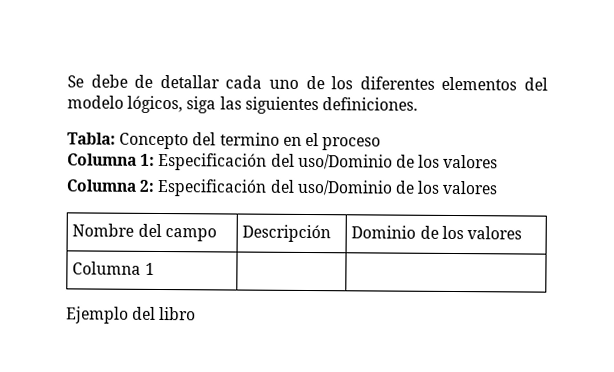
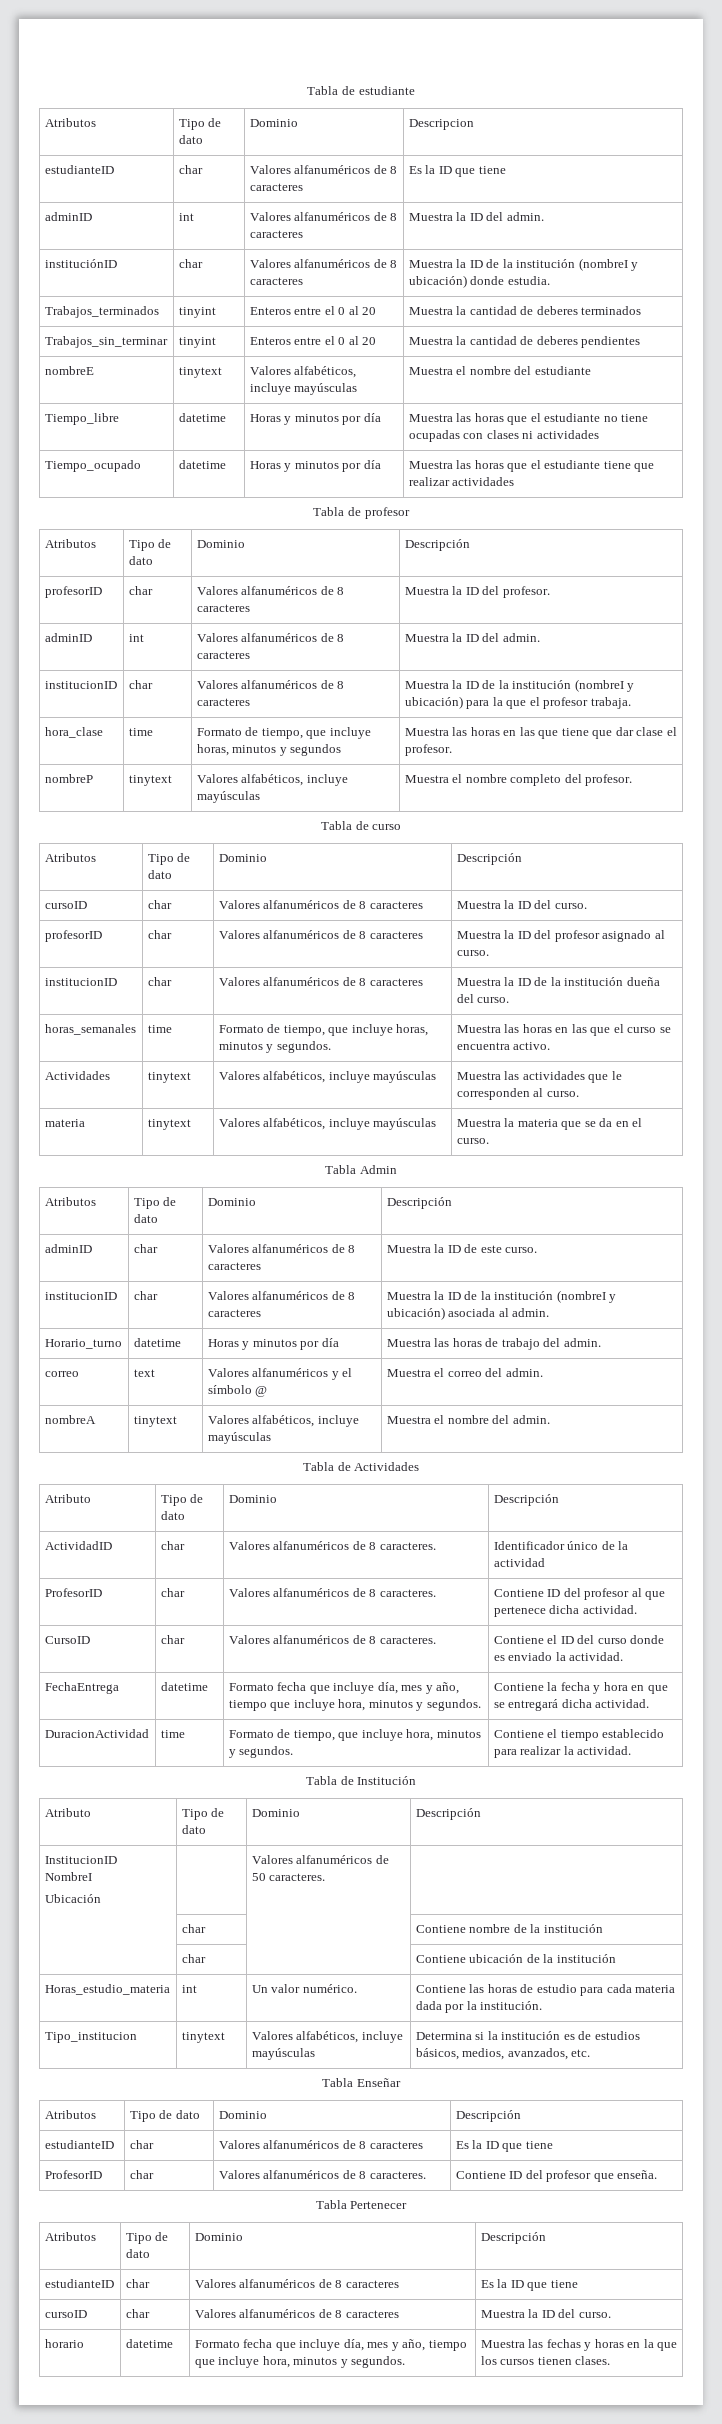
[67,74,548,91] [67,95,418,115] [67,132,382,151] [67,152,499,171] [66,178,499,197] [72,223,217,242] [242,224,332,243] [351,225,522,240] [72,261,155,275] [66,306,197,324] Se debe de detallar cada uno de los diferentes elementos del modelo lógicos, siga las siguientes definiciones. // Tabla: Concepto del termino en el proceso // Columna 1: Especificación del uso/Dominio de los valores // Columna 2: Especificación del uso/Dominio de los valores // Nombre del campo | Descripción | Dominio de los valores // Columna 1 | | // Ejemplo del libro -> [307,86,415,95] [44,118,96,127] [178,118,222,130] [178,135,203,144] [249,119,298,127] [408,119,474,130] [44,165,114,174] [178,165,203,174] [249,165,398,174] [249,183,303,191] [408,165,506,177] [44,212,92,221] [178,213,194,221] [249,212,398,221] [249,230,303,238] [408,212,544,221] [44,259,117,268] [178,259,203,268] [249,259,398,268] [249,277,303,285] [408,258,639,271] [408,275,550,288] [44,306,159,318] [178,307,216,318] [249,306,377,315] [408,306,642,315] [44,336,168,348] [178,337,216,348] [249,336,377,345] [408,336,641,348] [44,366,94,375] [178,367,222,378] [249,366,357,378] [249,383,358,395] [408,366,591,375] [44,413,119,425] [178,413,226,422] [249,413,381,425] [408,413,649,425] [408,430,599,442] [44,460,141,472] [178,460,226,469] [249,460,381,472] [408,460,655,472] [408,477,515,486] [313,507,410,519] [44,539,96,548] [128,539,172,551] [128,556,153,565] [196,540,245,548] [404,539,470,551] [44,586,102,598] [128,586,153,595] [196,586,345,595] [196,604,250,612] [404,586,550,598] [44,633,92,642] [128,634,144,642] [196,633,345,642] [196,651,250,659] [404,633,540,642] [44,681,117,689] [128,680,153,689] [196,680,345,689] [196,698,250,706] [404,679,635,692] [404,696,631,709] [44,727,103,738] [128,728,153,736] [196,727,371,739] [196,744,342,756] [404,727,677,739] [404,744,452,756] [44,774,93,783] [128,775,172,786] [196,774,348,786] [196,791,260,803] [404,774,633,786] [320,821,402,830] [44,853,96,862] [147,853,191,865] [147,870,172,879] [218,854,267,862] [456,853,522,865] [44,901,87,909] [147,900,172,909] [218,900,423,909] [456,900,587,909] [44,930,102,942] [147,930,172,939] [218,930,423,939] [456,930,665,942] [456,950,489,956] [44,978,117,986] [147,977,172,986] [218,977,423,986] [456,977,660,986] [456,994,510,1003] [44,1024,136,1035] [147,1025,172,1033] [218,1024,429,1036] [218,1041,331,1053] [456,1024,671,1036] [456,1042,551,1050] [44,1071,110,1080] [147,1072,191,1083] [218,1071,437,1083] [456,1071,622,1083] [456,1088,579,1100] [44,1119,85,1127] [147,1119,191,1130] [218,1118,437,1130] [456,1118,643,1130] [456,1138,489,1144] [325,1165,397,1174] [44,1197,96,1206] [133,1197,177,1209] [133,1214,158,1223] [207,1198,256,1206] [386,1197,452,1209] [44,1244,92,1253] [133,1244,158,1253] [207,1244,356,1253] [207,1262,261,1270] [386,1244,538,1253] [44,1292,117,1300] [133,1291,158,1300] [207,1291,356,1300] [207,1309,261,1317] [386,1290,617,1303] [386,1307,550,1320] [44,1339,122,1349] [133,1338,181,1347] [207,1338,339,1350] [386,1338,601,1350] [44,1371,79,1377] [133,1369,155,1377] [207,1368,353,1380] [207,1385,268,1397] [386,1368,543,1377] [44,1415,96,1424] [133,1416,177,1427] [207,1415,359,1427] [207,1432,271,1444] [386,1415,550,1424] [302,1462,420,1471] [44,1494,91,1503] [160,1494,204,1506] [160,1511,185,1520] [228,1495,277,1503] [493,1494,559,1506] [44,1541,112,1550] [160,1541,185,1550] [228,1541,436,1550] [493,1541,629,1550] [493,1558,545,1567] [44,1588,102,1597] [160,1588,185,1597] [228,1588,436,1597] [493,1588,666,1600] [493,1605,637,1617] [44,1636,90,1644] [160,1635,185,1644] [228,1635,436,1644] [493,1635,665,1644] [493,1652,624,1661] [44,1682,119,1694] [160,1682,208,1691] [228,1682,460,1694] [228,1699,481,1711] [493,1682,668,1694] [493,1699,650,1711] [44,1729,149,1738] [160,1730,185,1738] [228,1729,481,1741] [228,1746,294,1758] [493,1729,665,1741] [493,1746,632,1758] [305,1776,417,1785] [44,1808,91,1817] [181,1808,225,1820] [181,1825,206,1834] [251,1809,300,1817] [415,1808,481,1820] [44,1856,117,1864] [44,1872,92,1881] [44,1894,101,1903] [251,1855,389,1864] [251,1873,326,1881] [181,1924,206,1933] [415,1924,603,1933] [181,1954,206,1963] [415,1954,616,1963] [44,1984,170,1995] [181,1985,197,1993] [251,1984,357,1993] [415,1984,676,1996] [415,2001,543,2013] [44,2032,137,2043] [181,2032,225,2043] [251,2031,403,2043] [251,2048,315,2060] [415,2031,640,2040] [415,2048,591,2060] [322,2078,401,2087] [44,2110,96,2119] [129,2110,200,2122] [218,2111,267,2119] [455,2110,521,2122] [44,2140,114,2149] [129,2140,154,2149] [218,2140,423,2149] [455,2140,553,2152] [44,2170,102,2179] [129,2170,154,2179] [218,2170,426,2179] [455,2170,658,2182] [315,2200,408,2209] [44,2232,96,2241] [125,2232,169,2244] [125,2249,150,2258] [194,2233,243,2241] [480,2232,546,2244] [44,2279,114,2288] [125,2279,150,2288] [194,2279,399,2288] [480,2279,578,2291] [44,2310,87,2318] [125,2309,150,2318] [194,2309,399,2318] [480,2309,611,2318] [44,2339,84,2348] [125,2339,173,2348] [194,2339,467,2351] [194,2356,406,2368] [480,2339,678,2351] [480,2356,611,2365] Tabla de estudiante // Atributos | Tipo de dato | Dominio | Descripcion // estudianteID | char | Valores alfanuméricos de 8 caracteres | Es la ID que tiene // adminID | int | Valores alfanuméricos de 8 caracteres | Muestra la ID del admin. // instituciónID | char | Valores alfanuméricos de 8 caracteres | Muestra la ID de la institución (nombreI y ubicación) donde estudia. // Trabajos_terminados | tinyint | Enteros entre el 0 al 20 | Muestra la cantidad de deberes terminados // Trabajos_sin_terminar | tinyint | Enteros entre el 0 al 20 | Muestra la cantidad de deberes pendientes // nombreE | tinytext | Valores alfabéticos, incluye mayúsculas | Muestra el nombre del estudiante // Tiempo_libre | datetime | Horas y minutos por día | Muestra las horas que el estudiante no tiene ocupadas con clases ni actividades // Tiempo_ocupado | datetime | Horas y minutos por día | Muestra las horas que el estudiante tiene que realizar actividades // Tabla de profesor // Atributos | Tipo de dato | Dominio | Descripción // profesorID | char | Valores alfanuméricos de 8 caracteres | Muestra la ID del profesor. // adminID | int | Valores alfanuméricos de 8 caracteres | Muestra la ID del admin. // institucionID | char | Valores alfanuméricos de 8 caracteres | Muestra la ID de la institución (nombreI y ubicación) para la que el profesor trabaja. // hora_clase | time | Formato de tiempo, que incluye horas, minutos y segundos | Muestra las horas en las que tiene que dar clase el profesor. // nombreP | tinytext | Valores alfabéticos, incluye mayúsculas | Muestra el nombre completo del profesor. // Tabla de curso // Atributos | Tipo de dato | Dominio | Descripción // cursoID | char | Valores alfanuméricos de 8 caracteres | Muestra la ID del curso. // profesorID | char | Valores alfanuméricos de 8 caracteres | Muestra la ID del profesor asignado al curso. // institucionID | char | Valores alfanuméricos de 8 caracteres | Muestra la ID de la institución dueña del curso. // horas_semanales | time | Formato de tiempo, que incluye horas, minutos y segundos. | Muestra las horas en las que el curso se encuentra activo. // Actividades | tinytext | Valores alfabéticos, incluye mayúsculas | Muestra las actividades que le corresponden al curso. // materia | tinytext | Valores alfabéticos, incluye mayúsculas | Muestra la materia que se da en el curso. // Tabla Admin // Atributos | Tipo de dato | Dominio | Descripción // adminID | char | Valores alfanuméricos de 8 caracteres | Muestra la ID de este curso. // institucionID | char | Valores alfanuméricos de 8 caracteres | Muestra la ID de la institución (nombreI y ubicación) asociada al admin. // Horario_turno | datetime | Horas y minutos por día | Muestra las horas de trabajo del admin. // correo | text | Valores alfanuméricos y el símbolo @ | Muestra el correo del admin. // nombreA | tinytext | Valores alfabéticos, incluye mayúsculas | Muestra el nombre del admin. // Tabla de Actividades // Atributo | Tipo de dato | Dominio | Descripción // ActividadID | char | Valores alfanuméricos de 8 caracteres. | Identificador único de la actividad // ProfesorID | char | Valores alfanuméricos de 8 caracteres. | Contiene ID del profesor al que pertenece dicha actividad. // CursoID | char | Valores alfanuméricos de 8 caracteres. | Contiene el ID del curso donde es enviado la actividad. // FechaEntrega | datetime | Formato fecha que incluye día, mes y año, tiempo que incluye hora, minutos y segundos. | Contiene la fecha y hora en que se entregará dicha actividad. // DuracionActividad | time | Formato de tiempo, que incluye hora, minutos y segundos. | Contiene el tiempo establecido para realizar la actividad. // Tabla de Institución // Atributo | Tipo de dato | Dominio | Descripción // InstitucionID // NombreI // Ubicación | | Valores alfanuméricos de 50 caracteres. | // | char | | Contiene nombre de la institución // | char | | Contiene ubicación de la institución // Horas_estudio_materia | int | Un valor numérico. | Contiene las horas de estudio para cada materia dada por la institución. // Tipo_institucion | tinytext | Valores alfabéticos, incluye mayúsculas | Determina si la institución es de estudios básicos, medios, avanzados, etc. // Tabla Enseñar // Atributos | Tipo de dato | Dominio | Descripción // estudianteID | char | Valores alfanuméricos de 8 caracteres | Es la ID que tiene // ProfesorID | char | Valores alfanuméricos de 8 caracteres. | Contiene ID del profesor que enseña. // Tabla Pertenecer // Atributos | Tipo de dato | Dominio | Descripción // estudianteID | char | Valores alfanuméricos de 8 caracteres | Es la ID que tiene // cursoID | char | Valores alfanuméricos de 8 caracteres | Muestra la ID del curso. // horario | datetime | Formato fecha que incluye día, mes y año, tiempo que incluye hora, minutos y segundos. | Muestra las fechas y horas en la que los cursos tienen clases.

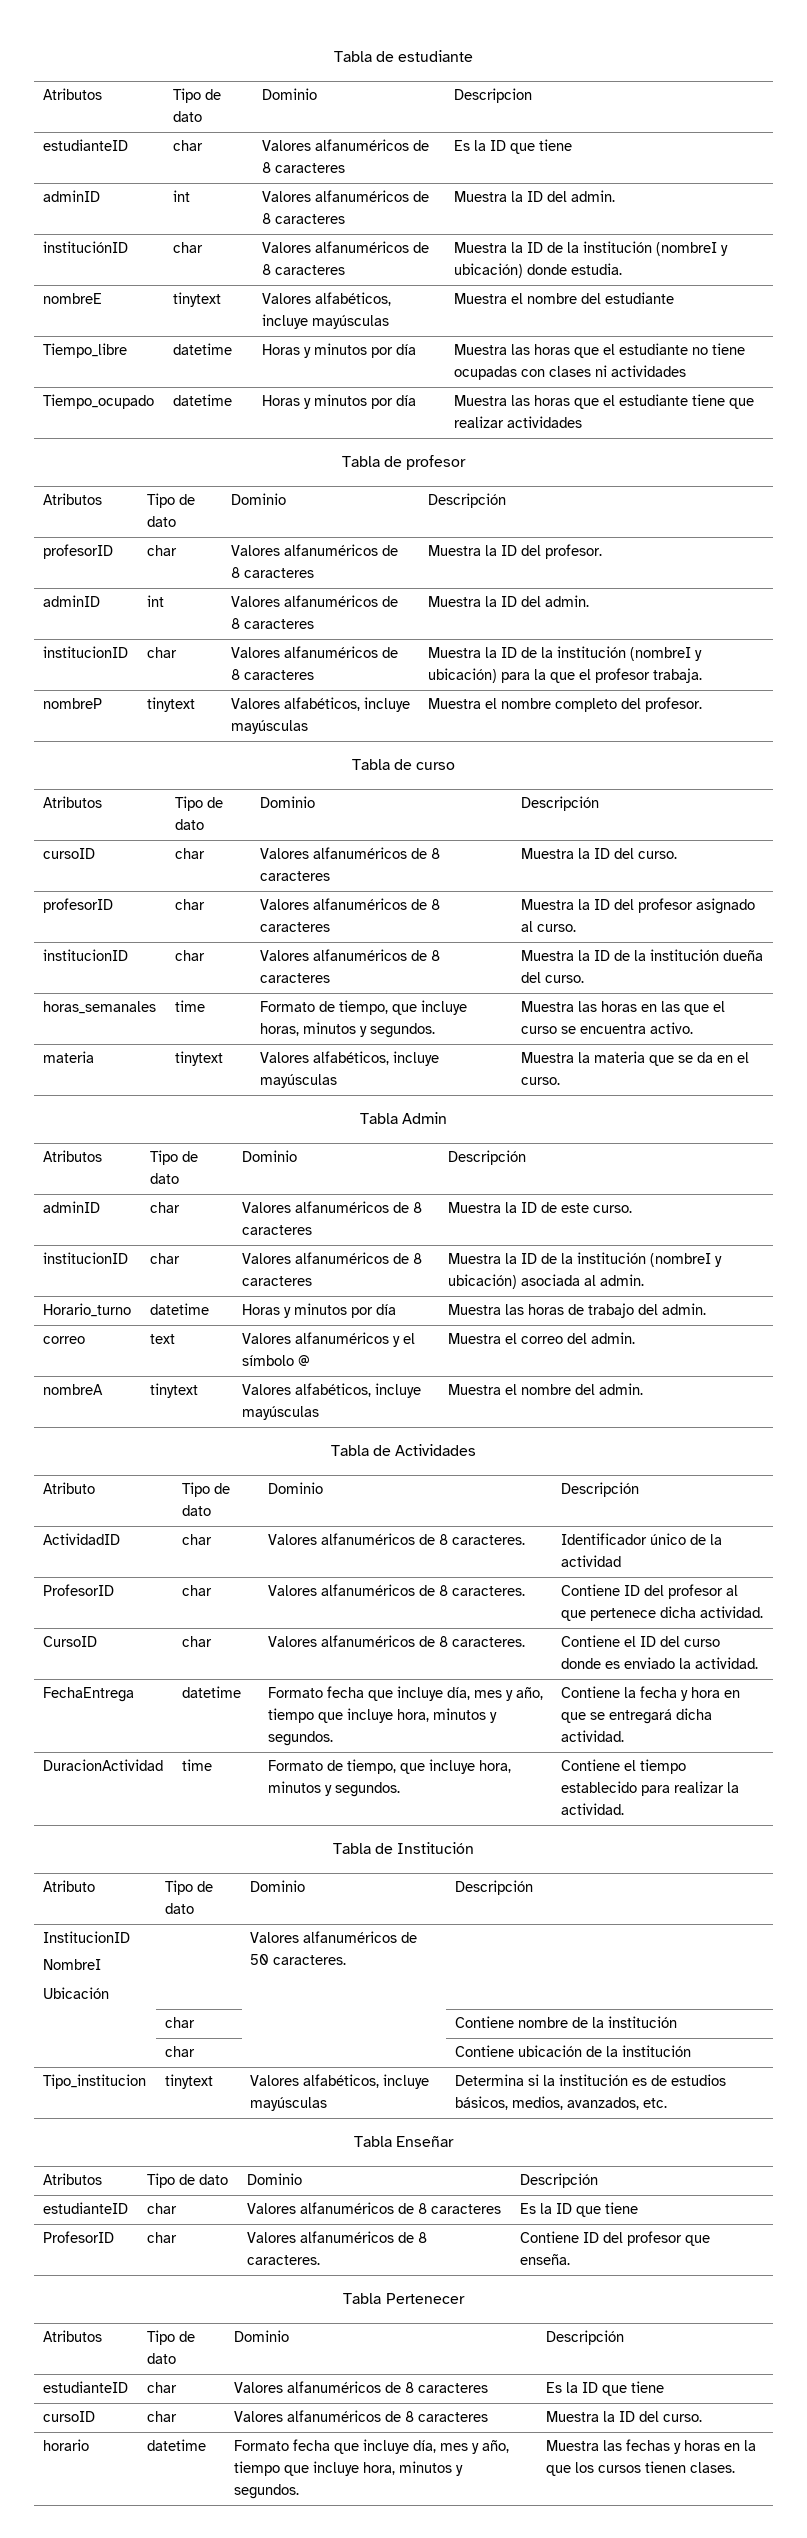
[44,306,159,318] [178,307,216,318] [249,306,377,315] [408,306,642,315] [44,336,168,348] [178,337,216,348] [249,336,377,345] [408,336,641,348] // Trabajos_terminados | tinyint | Enteros entre el 0 al 20 | Muestra la cantidad de deberes terminados // Trabajos_sin_terminar | tinyint | Enteros entre el 0 al 20 | Muestra la cantidad de deberes pendientes -> (623, 269) none
[44,727,103,738] [128,728,153,736] [196,727,371,739] [196,744,342,756] [404,727,677,739] [404,744,452,756] // hora_clase | time | Formato de tiempo, que incluye horas, minutos y segundos | Muestra las horas en las que tiene que dar clase el profesor. -> (703, 675) none
[44,1071,110,1080] [147,1072,191,1083] [218,1071,437,1083] [456,1071,622,1083] [456,1088,579,1100] // Actividades | tinytext | Valores alfabéticos, incluye mayúsculas | Muestra las actividades que le corresponden al curso. -> (694, 1028) none
[44,1984,170,1995] [181,1985,197,1993] [251,1984,357,1993] [415,1984,676,1996] [415,2001,543,2013] // Horas_estudio_materia | int | Un valor numérico. | Contiene las horas de estudio para cada materia dada por la institución. -> (692, 2051) none

